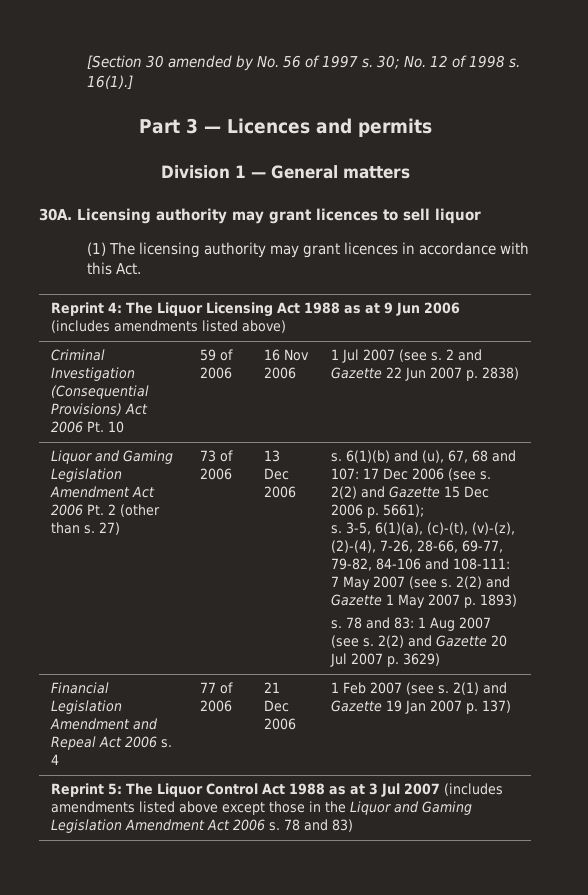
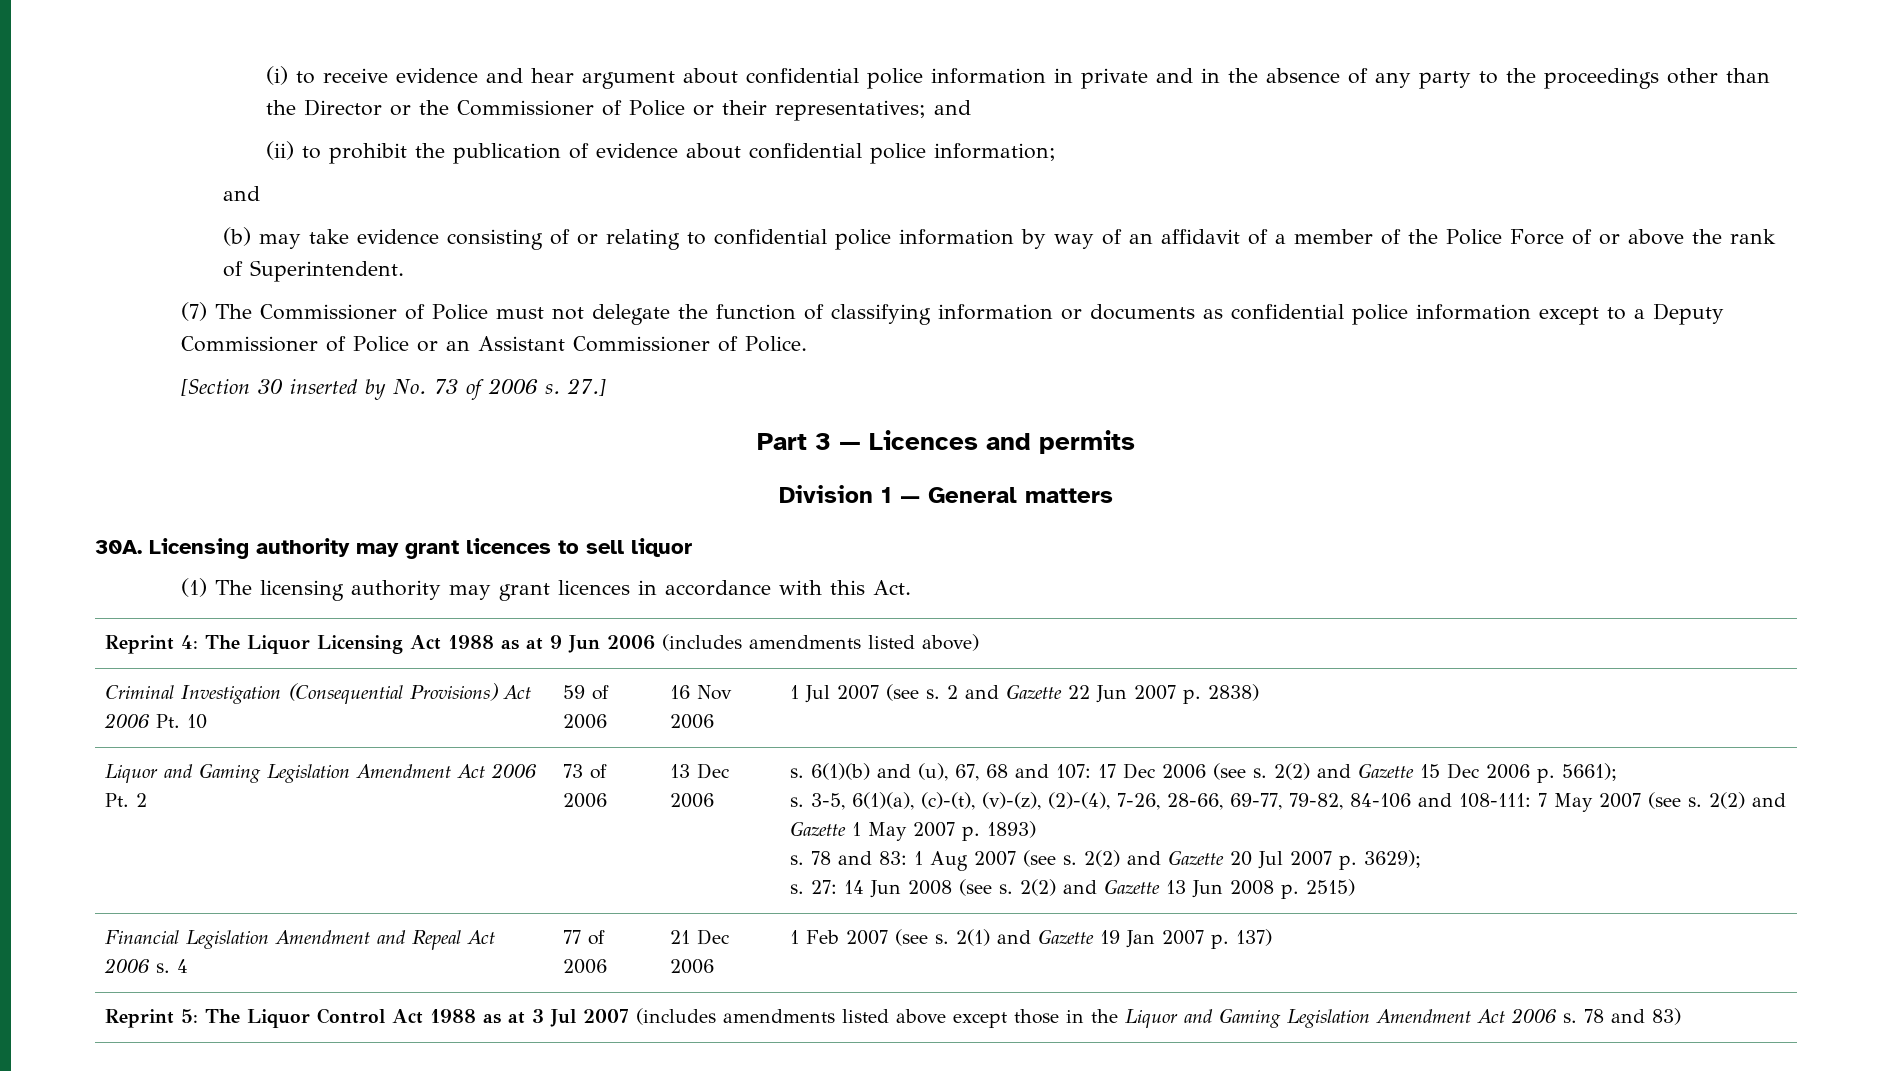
(86, 62) none -> [266,66,1771,89] [266,99,972,121] [266,141,1057,164] [223,186,261,201] [223,227,1777,250] [223,260,405,282] [180,302,1724,325] [180,336,807,352] (i) to receive evidence and hear argument about confidential police information in private and in the absence of any party to the proceedings other than the Director or the Commissioner of Police or their representatives; and // (ii) to prohibit the publication of evidence about confidential police information; // and // (b) may take evidence consisting of or relating to confidential police information by way of an affidavit of a member of the Police Force of or above the rank of Superintendent. // (7) The Commissioner of Police must not delegate the function of classifying information or documents as confidential police information except to a Deputy Commissioner of Police or an Assistant Commissioner of Police. //
[167,55,232,68] amended -> [289,379,358,394] inserted
[282,55,521,69] [86,75,133,89] 56 of 1997 s. 30; No. 12 of 1998 s. 16(1).] -> [433,378,606,400] 73 of 2006 s. 27.]
[119,504,160,517] [50,522,120,535] (other than s. 27) -> (148, 800) none
[402,653,440,666] 3629) -> [1364,850,1422,868] [790,879,1356,899] 3629); // s. 27: 14 Jun 2008 (see s. 2(2) and Gazette 13 Jun 2008 p. 2515)

